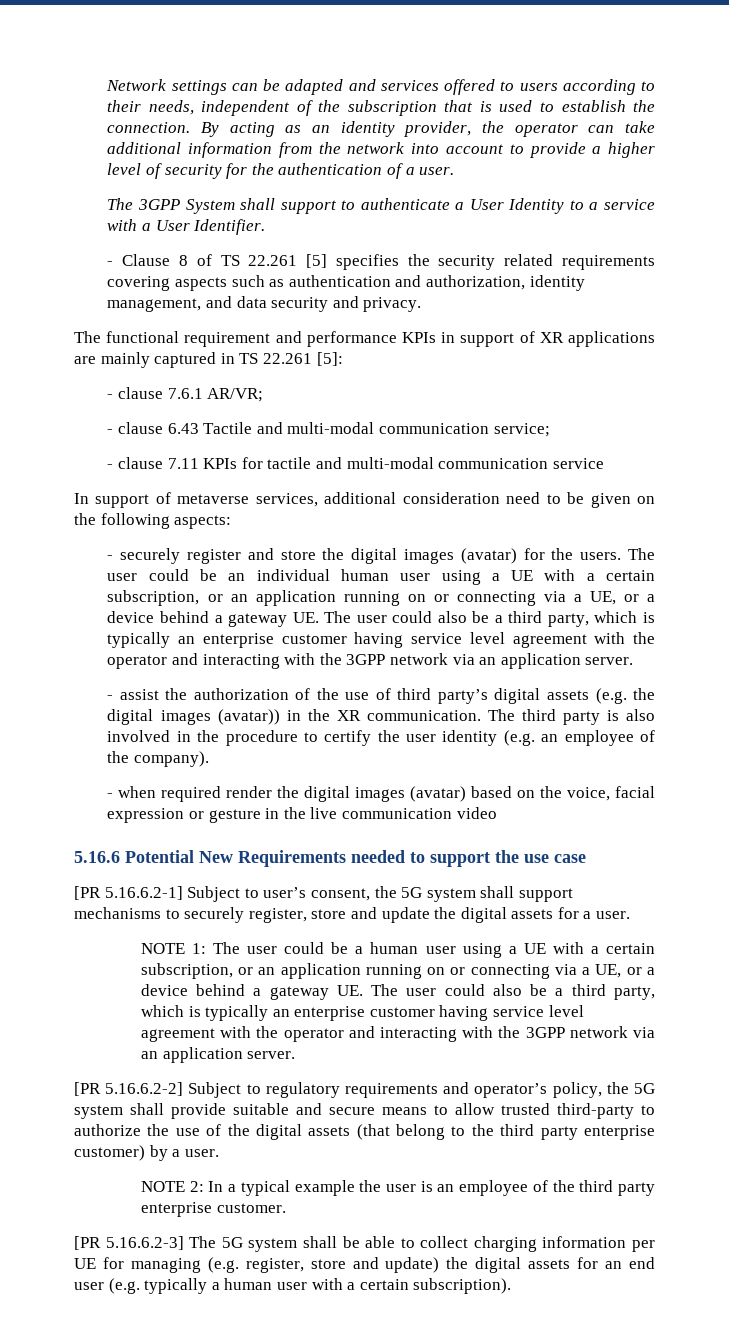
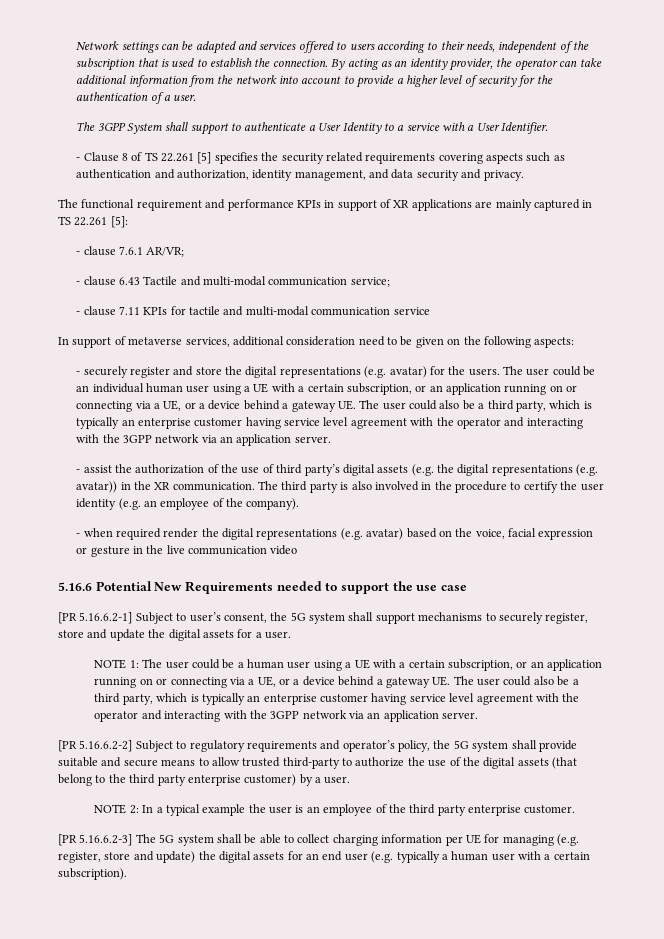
[404,548,517,564] images (avatar) -> [279,366,427,378] representations (e.g. avatar)
[160,709,280,725] images (avatar)) -> [491,464,599,476] [76,481,118,493] representations (e.g. avatar))
[355,786,467,802] images (avatar) -> [256,528,404,540] representations (e.g. avatar)

